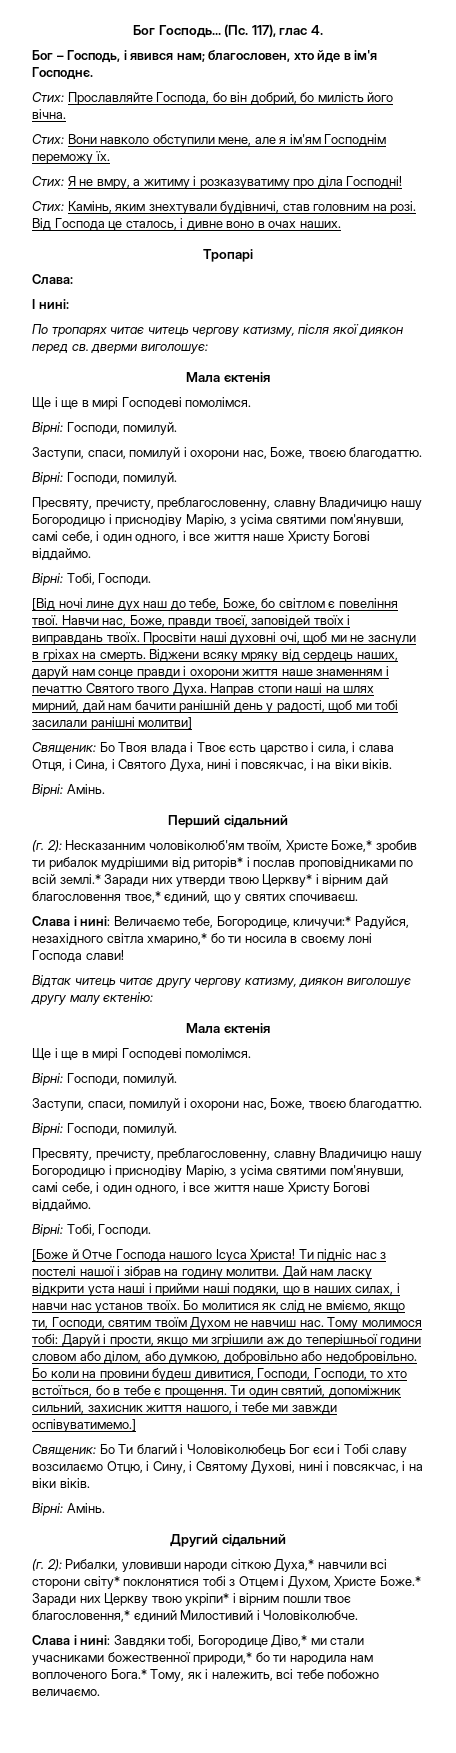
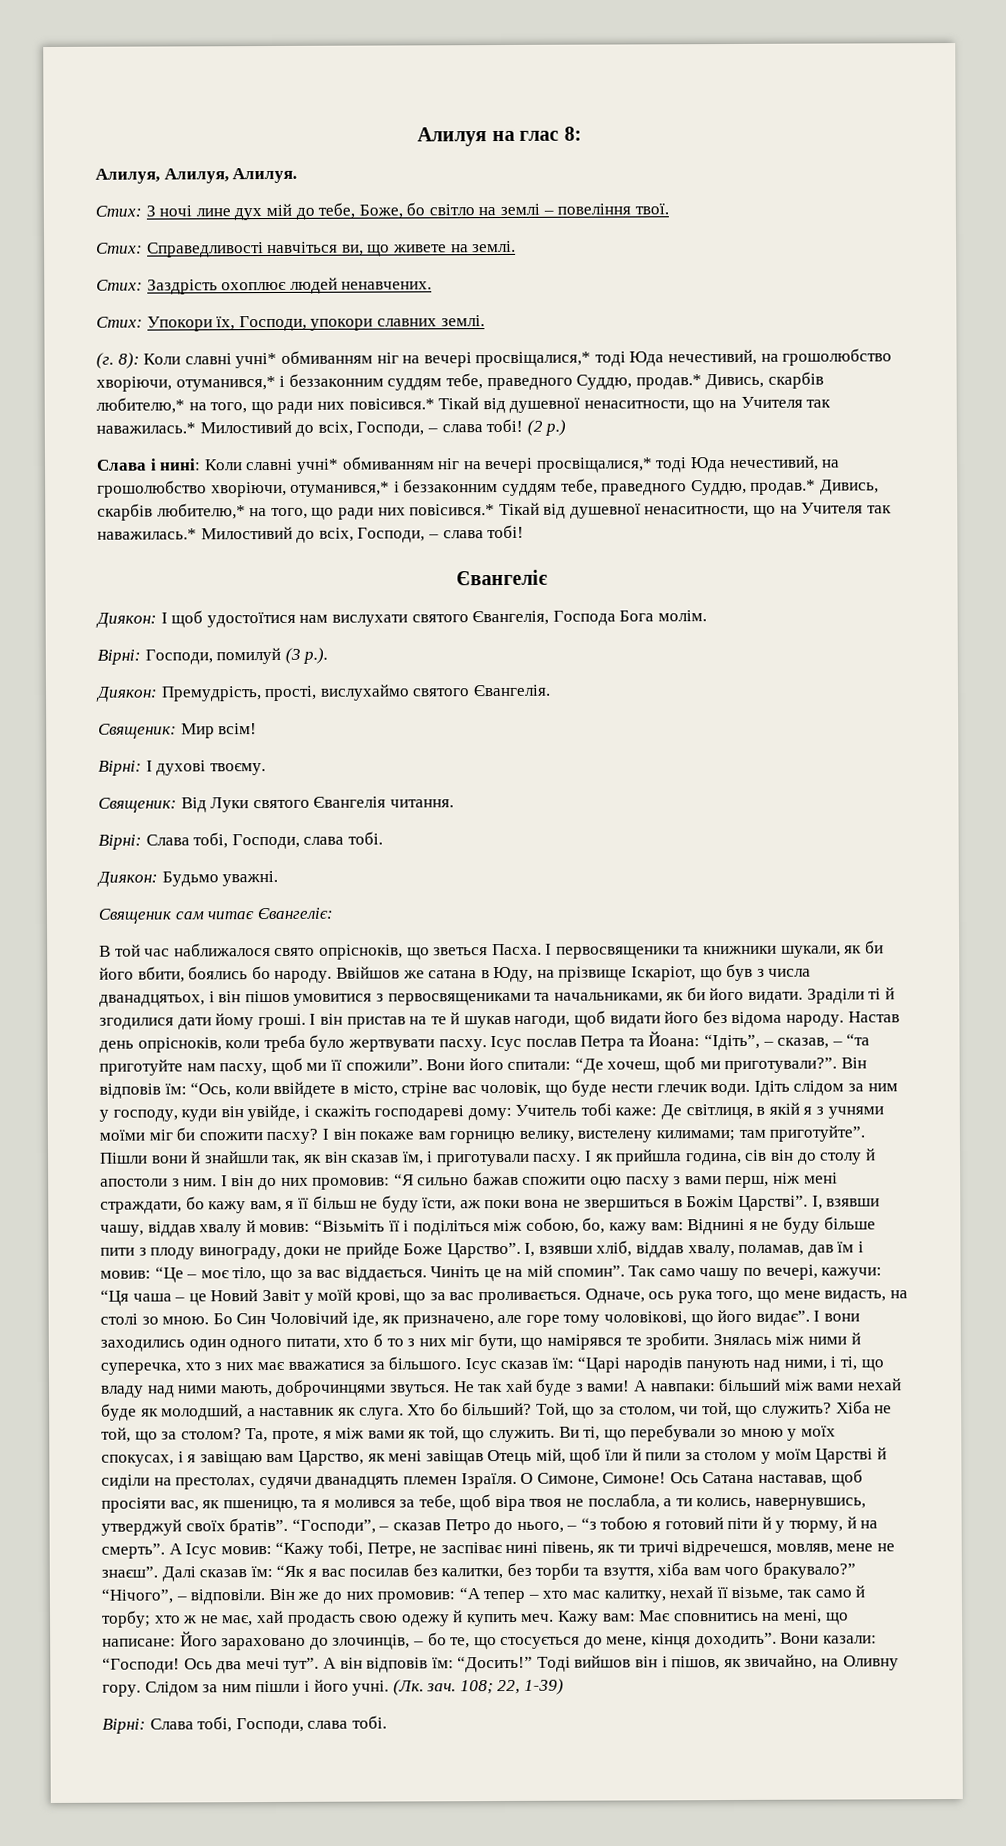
[132,24,324,38] [32,50,378,63] [32,67,93,80] [32,92,394,105] [32,109,66,119] [32,134,387,147] [32,151,110,164] [32,176,403,189] [32,201,417,214] [32,218,341,231] [203,249,253,262] [32,274,73,284] [32,299,69,309] [32,324,404,337] [32,344,208,354] [186,372,270,382] [32,397,252,410] [32,422,178,435] [32,447,423,460] [32,472,178,485] [32,497,422,510] [32,514,404,527] [32,531,371,544] [32,548,91,561] [32,573,152,586] [32,598,55,611] Бог Господь... (Пс. 117), глас 4. // Бог – Господь, і явився нам; благословен, хто йде в ім'я Господнє. // Стих: Прославляйте Господа, бо він добрий, бо милість його вічна. // Стих: Вони навколо обступили мене, але я ім'ям Господнім переможу їх. // Стих: Я не вмру, а житиму і розказуватиму про діла Господні! // Стих: Камінь, яким знехтували будівничі, став головним на розі. Від Господа це сталось, і дивне воно в очах наших. // Тропарі // Слава: // І нині: // По тропарях читає читець чергову катизму, після якої диякон перед св. дверми виголошує: // Мала єктенія // Ще і ще в мирі Господеві помолімся. // Вірні: Господи, помилуй. // Заступи, спаси, помилуй і охорони нас, Боже, твоєю благодаттю. // Вірні: Господи, помилуй. // Пресвяту, пречисту, преблагословенну, славну Владичицю нашу Богородицю і приснодіву Марію, з усіма святими пом'янувши, самі себе, і один одного, і все життя наше Христу Богові віддаймо. // Вірні: Тобі, Господи. // [Від -> [417,126,582,147] [95,167,298,184] [95,205,156,217] Алилуя на глас 8: // Алилуя, Алилуя, Алилуя. // Стих: З
[143,601,168,608] наш -> [265,203,292,217] мій
[278,598,398,608] [32,615,351,628] [32,632,416,645] [32,649,398,662] [32,666,389,679] [32,683,375,696] [32,700,399,713] [32,717,193,730] [32,742,394,755] [32,759,393,772] [32,784,105,797] [168,815,288,828] [32,840,417,853] [32,857,414,870] [32,874,388,887] [32,891,359,904] [32,916,409,929] [32,933,373,946] [32,950,124,963] [32,975,411,988] [31,992,154,1005] [186,1023,270,1033] [32,1048,252,1061] [32,1073,178,1086] [32,1098,423,1111] [32,1123,178,1136] [32,1148,422,1161] [32,1165,404,1178] [32,1182,371,1195] [32,1199,91,1212] [32,1224,152,1237] [32,1249,387,1262] [32,1266,372,1279] [32,1283,400,1296] [32,1300,406,1313] [32,1317,422,1330] [32,1334,422,1347] [32,1351,417,1364] [32,1368,407,1381] [32,1385,401,1398] [32,1402,337,1415] [32,1419,136,1432] [32,1444,408,1457] [32,1461,423,1474] [32,1478,90,1488] [32,1503,105,1516] [170,1534,286,1547] [32,1559,388,1572] [32,1576,421,1589] [32,1593,352,1606] [32,1610,359,1623] [32,1635,365,1648] [32,1652,374,1665] [32,1669,380,1682] [32,1689,100,1696] світлом є повеління твої. Навчи нас, Боже, правди твоєї, заповідей твоїх і виправдань твоїх. Просвіти наші духовні очі, щоб ми не заснули в гріхах на смерть. Віджени всяку мряку від сердець наших, даруй нам сонце правди і охорони життя наше знаменням і печаттю Святого твого Духа. Направ стопи наші на шлях мирний, дай нам бачити ранішній день у радості, щоб ми тобі засилали ранішні молитви] // Священик: Бо Твоя влада і Твоє єсть царство і сила, і слава Отця, і Сина, і Святого Духа, нині і повсякчас, і на віки віків. // Вірні: Амінь. // Перший сідальний // (г. 2): Несказанним чоловіколюб'ям твоїм, Христе Боже,* зробив ти рибалок мудрішими від риторів* і послав проповідниками по всій землі.* Заради них утверди твою Церкву* і вірним дай благословення твоє,* єдиний, що у святих спочиваєш. // Слава і нині: Величаємо тебе, Богородице, кличучи:* Радуйся, незахідного світла хмарино,* бо ти носила в своєму лоні Господа слави! // Відтак читець читає другу чергову катизму, диякон виголошує другу малу єктенію: // Мала єктенія // Ще і ще в мирі Господеві помолімся. // Вірні: Господи, помилуй. // Заступи, спаси, помилуй і охорони нас, Боже, твоєю благодаттю. // Вірні: Господи, помилуй. // Пресвяту, пречисту, преблагословенну, славну Владичицю нашу Богородицю і приснодіву Марію, з усіма святими пом'янувши, самі себе, і один одного, і все життя наше Христу Богові віддаймо. // Вірні: Тобі, Господи. // [Боже й Отче Господа нашого Ісуса Христа! Ти підніс нас з постелі нашої і зібрав на годину молитви. Дай нам ласку відкрити уста наші і прийми наші подяки, що в наших силах, і навчи нас установ твоїх. Бо молитися як слід не вміємо, якщо ти, Господи, святим твоїм Духом не навчиш нас. Тому молимося тобі: Даруй і прости, якщо ми згрішили аж до теперішньої години словом або ділом, або думкою, добровільно або недобровільно. Бо коли на провини будеш дивитися, Господи, Господи, то хто встоїться, бо в тебе є прощення. Ти один святий, допоміжник сильний, захисник життя нашого, і тебе ми завжди оспівуватимемо.] // Священик: Бо Ти благий і Чоловіколюбець Бог єси і Тобі славу возсилаємо Отцю, і Сину, і Святому Духові, нині і повсякчас, і на віки віків. // Вірні: Амінь. // Другий сідальний // (г. 2): Рибалки, уловивши народи сіткою Духа,* навчили всі сторони світу* поклонятися тобі з Отцем і Духом, Христе Боже.* Заради них Церкву твою укріпи* і вірним пошли твоє благословення,* єдиний Милостивий і Чоловіколюбче. // Слава і нині: Завдяки тобі, Богородице Діво,* ми стали учасниками божественної природи,* бо ти народила нам воплоченого Бога.* Тому, як і належить, всі тебе побожно величаємо. -> [428,203,669,216] [96,240,517,258] [96,277,433,295] [96,315,485,332] [96,348,893,369] [96,371,824,392] [96,396,832,415] [96,418,567,437] [96,455,841,474] [97,478,879,498] [97,502,892,521] [97,524,525,543] [455,569,548,586] [95,610,707,628] [97,647,329,665] [95,684,551,702] [98,723,258,739] [98,760,266,776] [98,796,454,813] [98,831,383,850] [96,870,279,887] [98,907,333,924] [99,940,884,960] [99,963,812,983] [99,987,895,1007] [99,1010,900,1030] [99,1031,871,1053] [99,1056,867,1076] [99,1079,898,1099] [99,1102,884,1122] [99,1125,866,1145] [99,1148,876,1167] [100,1171,838,1191] [100,1195,881,1214] [100,1216,876,1237] [100,1240,865,1260] [100,1264,883,1283] [100,1288,908,1306] [100,1309,861,1328] [100,1332,861,1352] [100,1356,884,1375] [101,1377,903,1398] [101,1400,893,1421] [101,1424,836,1444] [101,1447,887,1467] [101,1469,863,1490] [101,1493,867,1513] [101,1516,879,1536] [101,1540,896,1559] [101,1561,857,1582] [101,1585,866,1605] [101,1609,849,1628] [102,1631,877,1651] [102,1654,899,1674] [102,1678,565,1697] [102,1715,387,1734] світло на землі – повеління твої. // Стих: Справедливості навчіться ви, що живете на землі. // Стих: Заздрість охоплює людей ненавчених. // Стих: Упокори їх, Господи, упокори славних землі. // (г. 8): Коли славні учні* обмиванням ніг на вечері просвіщалися,* тоді Юда нечестивий, на грошолюбство хворіючи, отуманився,* і беззаконним суддям тебе, праведного Суддю, продав.* Дивись, скарбів любителю,* на того, що ради них повісився.* Тікай від душевної ненаситности, що на Учителя так наважилась.* Милостивий до всіх, Господи, – слава тобі! (2 р.) // Слава і нині: Коли славні учні* обмиванням ніг на вечері просвіщалися,* тоді Юда нечестивий, на грошолюбство хворіючи, отуманився,* і беззаконним суддям тебе, праведного Суддю, продав.* Дивись, скарбів любителю,* на того, що ради них повісився.* Тікай від душевної ненаситности, що на Учителя так наважилась.* Милостивий до всіх, Господи, – слава тобі! // Євангеліє // Диякон: І щоб удостоїтися нам вислухати святого Євангелія, Господа Бога молім. // Вірні: Господи, помилуй (3 р.). // Диякон: Премудрість, прості, вислухаймо святого Євангелія. // Священик: Мир всім! // Вірні: І духові твоєму. // Священик: Від Луки святого Євангелія читання. // Вірні: Слава тобі, Господи, слава тобі. // Диякон: Будьмо уважні. // Священик сам читає Євангеліє: // В той час наближалося свято опрісноків, що зветься Пасха. І первосвященики та книжники шукали, як би його вбити, боялись бо народу. Ввійшов же сатана в Юду, на прізвище Іскаріот, що був з числа дванадцятьох, і він пішов умовитися з первосвящениками та начальниками, як би його видати. Зраділи ті й згодилися дати йому гроші. І він пристав на те й шукав нагоди, щоб видати його без відома народу. Настав день опрісноків, коли треба було жертвувати пасху. Ісус послав Петра та Йоана: “Ідіть”, – сказав, – “та приготуйте нам пасху, щоб ми її спожили”. Вони його спитали: “Де хочеш, щоб ми приготували?”. Він відповів їм: “Ось, коли ввійдете в місто, стріне вас чоловік, що буде нести глечик води. Ідіть слідом за ним у господу, куди він увійде, і скажіть господареві дому: Учитель тобі каже: Де світлиця, в якій я з учнями моїми міг би спожити пасху? І він покаже вам горницю велику, вистелену килимами; там приготуйте”. Пішли вони й знайшли так, як він сказав їм, і приготували пасху. І як прийшла година, сів він до столу й апостоли з ним. І він до них промовив: “Я сильно бажав спожити оцю пасху з вами перш, ніж мені страждати, бо кажу вам, я її більш не буду їсти, аж поки вона не звершиться в Божім Царстві”. І, взявши чашу, віддав хвалу й мовив: “Візьміть її і поділіться між собою, бо, кажу вам: Віднині я не буду більше пити з плоду винограду, доки не прийде Боже Царство”. І, взявши хліб, віддав хвалу, поламав, дав їм і мовив: “Це – моє тіло, що за вас віддається. Чиніть це на мій спомин”. Так само чашу по вечері, кажучи: “Ця чаша – це Новий Завіт у моїй крові, що за вас проливається. Одначе, ось рука того, що мене видасть, на столі зо мною. Бо Син Чоловічий іде, як призначено, але горе тому чоловікові, що його видає”. І вони заходились один одного питати, хто б то з них міг бути, що намірявся те зробити. Знялась між ними й суперечка, хто з них має вважатися за більшого. Ісус сказав їм: “Царі народів панують над ними, і ті, що владу над ними мають, доброчинцями звуться. Не так хай буде з вами! А навпаки: більший між вами нехай буде як молодший, а наставник як слуга. Хто бо більший? Той, що за столом, чи той, що служить? Хіба не той, що за столом? Та, проте, я між вами як той, що служить. Ви ті, що перебували зо мною у моїх спокусах, і я завіщаю вам Царство, як мені завіщав Отець мій, щоб їли й пили за столом у моїм Царстві й сиділи на престолах, судячи дванадцять племен Ізраїля. О Симоне, Симоне! Ось Сатана наставав, щоб просіяти вас, як пшеницю, та я молився за тебе, щоб віра твоя не послабла, а ти колись, навернувшись, утверджуй своїх братів”. “Господи”, – сказав Петро до нього, – “з тобою я готовий піти й у тюрму, й на смерть”. А Ісус мовив: “Кажу тобі, Петре, не заспіває нині півень, як ти тричі відречешся, мовляв, мене не знаєш”. Далі сказав їм: “Як я вас посилав без калитки, без торби та взуття, хіба вам чого бракувало?” “Нічого”, – відповіли. Він же до них промовив: “А тепер – хто мас калитку, нехай її візьме, так само й торбу; хто ж не має, хай продасть свою одежу й купить меч. Кажу вам: Має сповнитись на мені, що написане: Його зараховано до злочинців, – бо те, що стосується до мене, кінця доходить”. Вони казали: “Господи! Ось два мечі тут”. А він відповів їм: “Досить!” Тоді вийшов він і пішов, як звичайно, на Оливну гору. Слідом за ним пішли і його учні. (Лк. зач. 108; 22, 1-39) // Вірні: Слава тобі, Господи, слава тобі.

